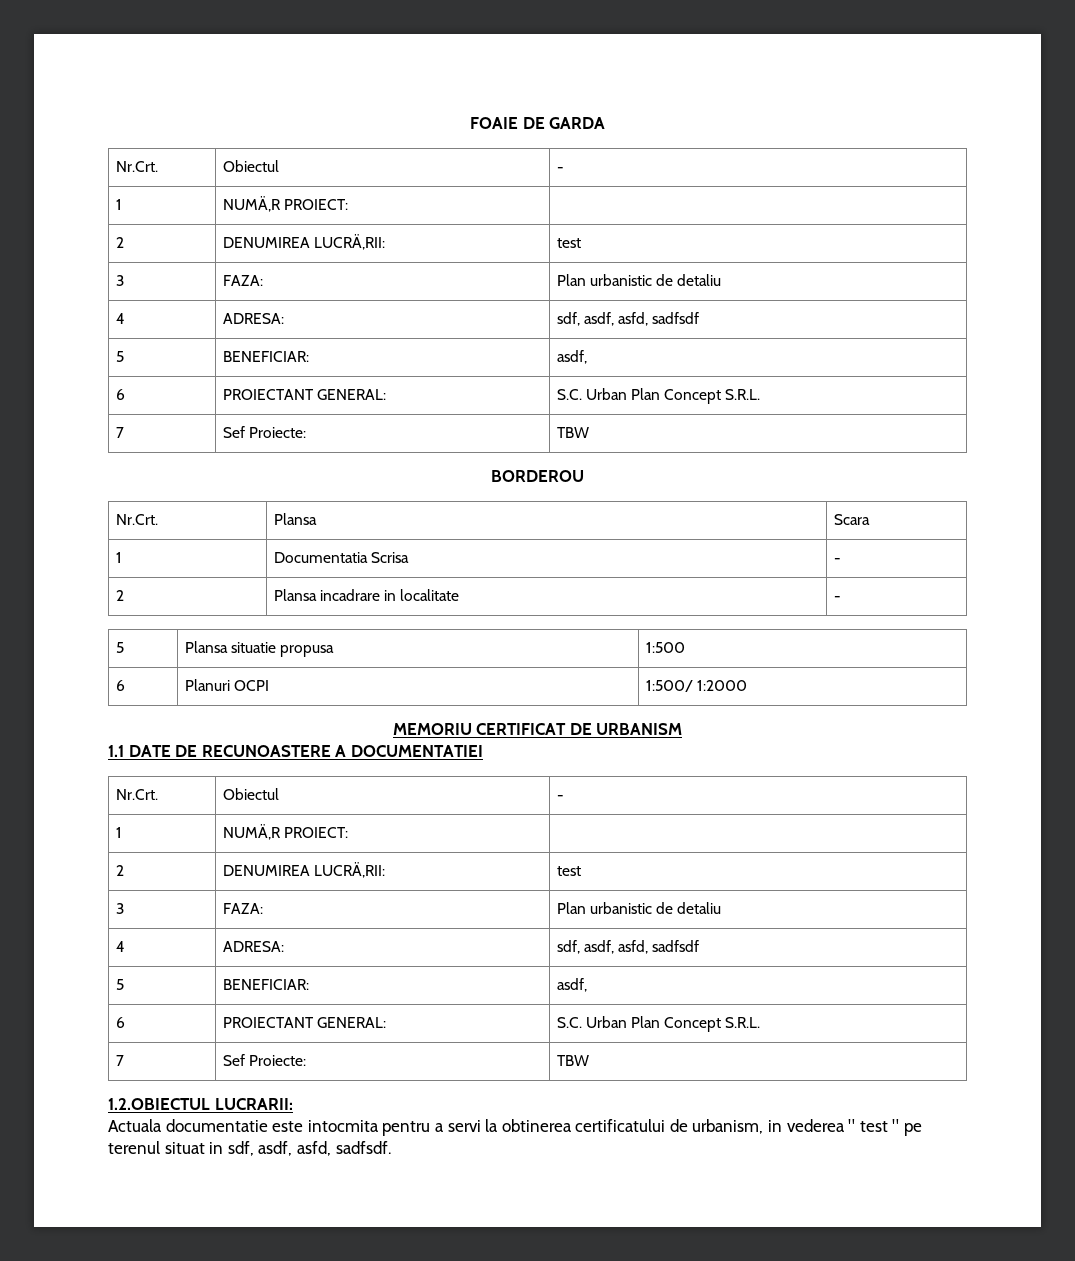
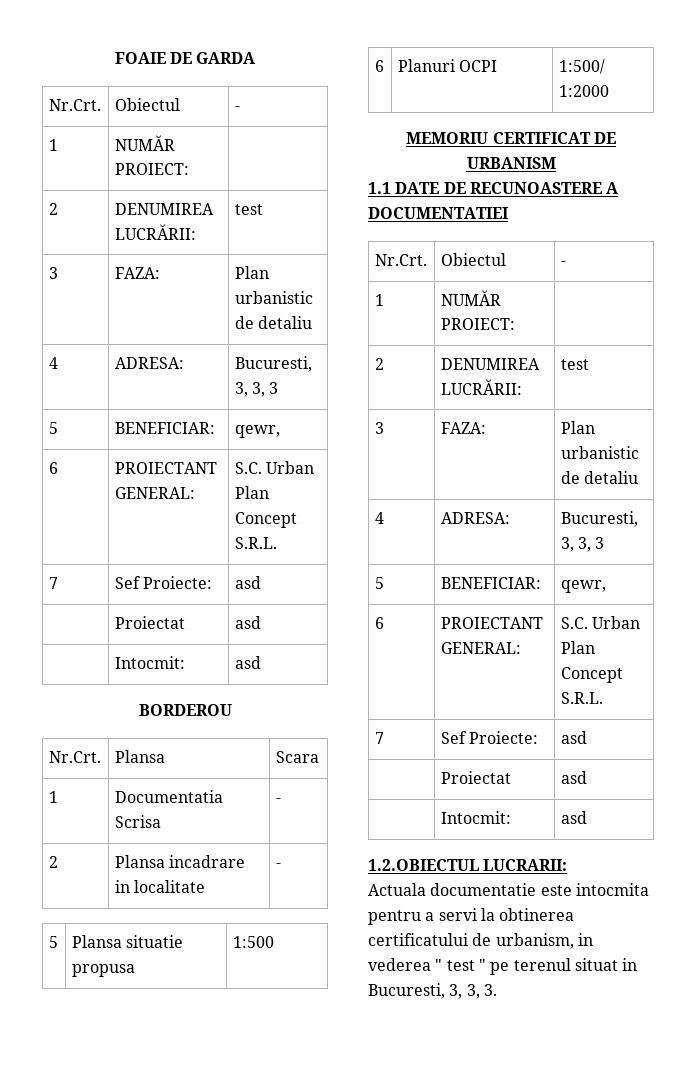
[222,196,348,212] [115,237,124,248] [222,234,385,250] [556,238,581,248] [115,275,124,286] [222,275,263,286] [556,274,722,286] [115,313,125,324] [222,313,284,324] [556,312,700,326] [115,351,124,362] [222,351,309,362] [556,350,587,364] NUMÄ‚R PROIECT: | // 2 | DENUMIREA LUCRÄ‚RII: | test // 3 | FAZA: | Plan urbanistic de detaliu // 4 | ADRESA: | sdf, asdf, asfd, sadfsdf // 5 | BENEFICIAR: | asdf, -> [114,135,175,151] [114,163,189,175] [48,203,58,215] [114,203,214,215] [114,224,196,240] [234,204,263,215] [48,267,58,279] [114,267,160,279] [234,266,269,279] [234,291,313,304] [234,316,313,329] [48,357,58,369] [114,357,184,369] [234,356,312,372] [234,382,279,397] [48,422,58,434] [114,422,215,434] [234,425,280,438] NUMĂR PROIECT: | // 2 | DENUMIREA LUCRĂRII: | test // 3 | FAZA: | Plan urbanistic de detaliu // 4 | ADRESA: | Bucuresti, 3, 3, 3 // 5 | BENEFICIAR: | qewr,
[556,427,589,438] TBW -> [234,576,261,589] [114,616,185,629] [234,616,261,629] [114,656,185,669] [234,656,261,669] asd // | Proiectat | asd // | Intocmit: | asd
[222,824,348,840] [115,865,124,876] [222,862,385,878] [556,866,581,876] [115,903,124,914] [222,903,263,914] [556,902,722,914] [115,941,125,952] [222,941,284,952] [556,940,700,954] [115,979,124,990] [222,979,309,990] [556,978,587,992] NUMÄ‚R PROIECT: | // 2 | DENUMIREA LUCRÄ‚RII: | test // 3 | FAZA: | Plan urbanistic de detaliu // 4 | ADRESA: | sdf, asdf, asfd, sadfsdf // 5 | BENEFICIAR: | asdf, -> [440,290,501,306] [440,318,515,330] [374,358,384,370] [440,358,540,370] [440,379,522,395] [560,359,589,370] [374,422,384,434] [440,422,486,434] [560,421,595,434] [560,446,639,459] [560,471,639,484] [374,512,384,524] [440,512,510,524] [560,511,638,527] [560,537,605,552] [374,577,384,589] [440,577,541,589] [560,580,606,593] NUMĂR PROIECT: | // 2 | DENUMIREA LUCRĂRII: | test // 3 | FAZA: | Plan urbanistic de detaliu // 4 | ADRESA: | Bucuresti, 3, 3, 3 // 5 | BENEFICIAR: | qewr,
[556,1055,589,1066] TBW -> [560,731,587,744] [440,771,511,784] [560,771,587,784] [440,811,511,824] [560,811,587,824] asd // | Proiectat | asd // | Intocmit: | asd
[227,1141,391,1156] sdf, asdf, asfd, sadfsdf. -> [368,983,497,999] Bucuresti, 3, 3, 3.

